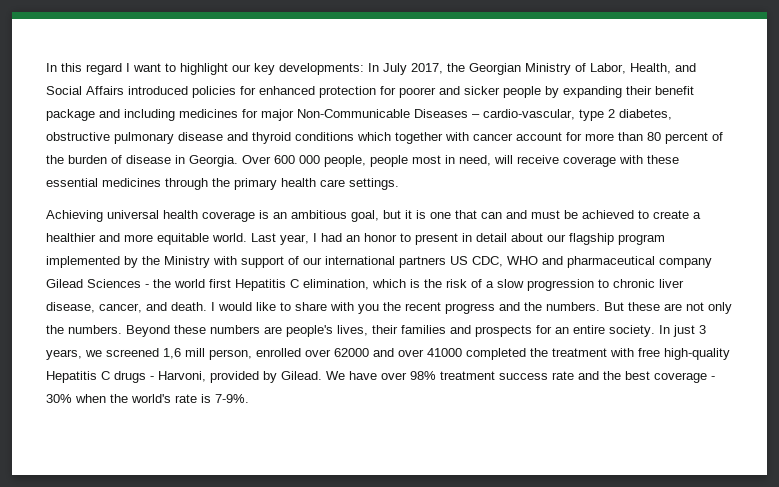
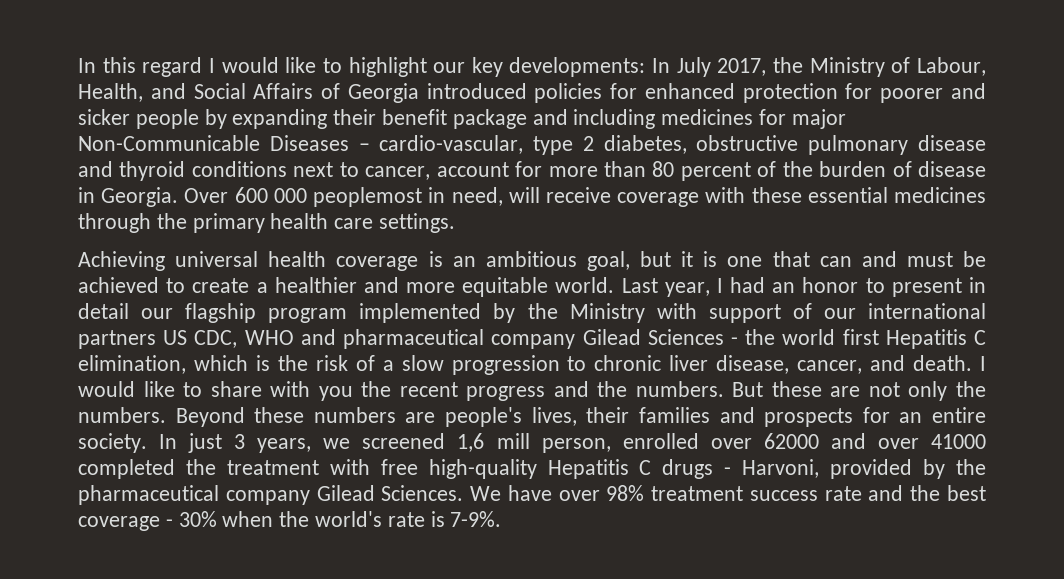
[133,63,161,72] want -> [221,57,317,73] would like
[469,63,521,75] Georgian -> (804, 65) none
[590,63,626,74] Labor, -> [916,57,986,76] Labour,
(124, 90) none -> [321,83,419,103] of Georgia
[357,132,513,144] which together with cancer -> [293,162,431,180] next to cancer,
[324,155,441,167] people, people most -> [313,187,423,207] peoplemost
[511,233,543,242] about -> (129, 311) none
[281,371,322,380] Gilead. -> [955,459,986,475] [78,485,464,505] the pharmaceutical company Gilead Sciences.

